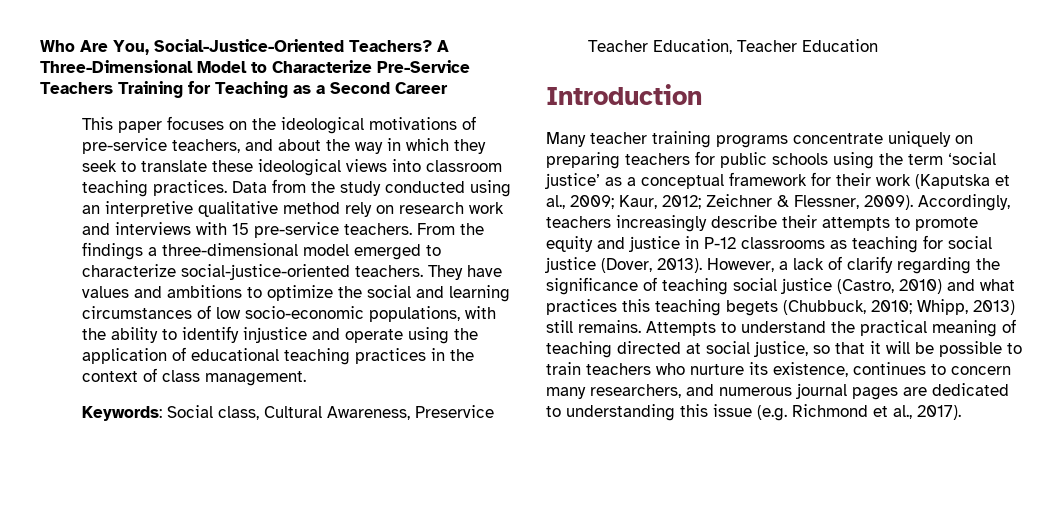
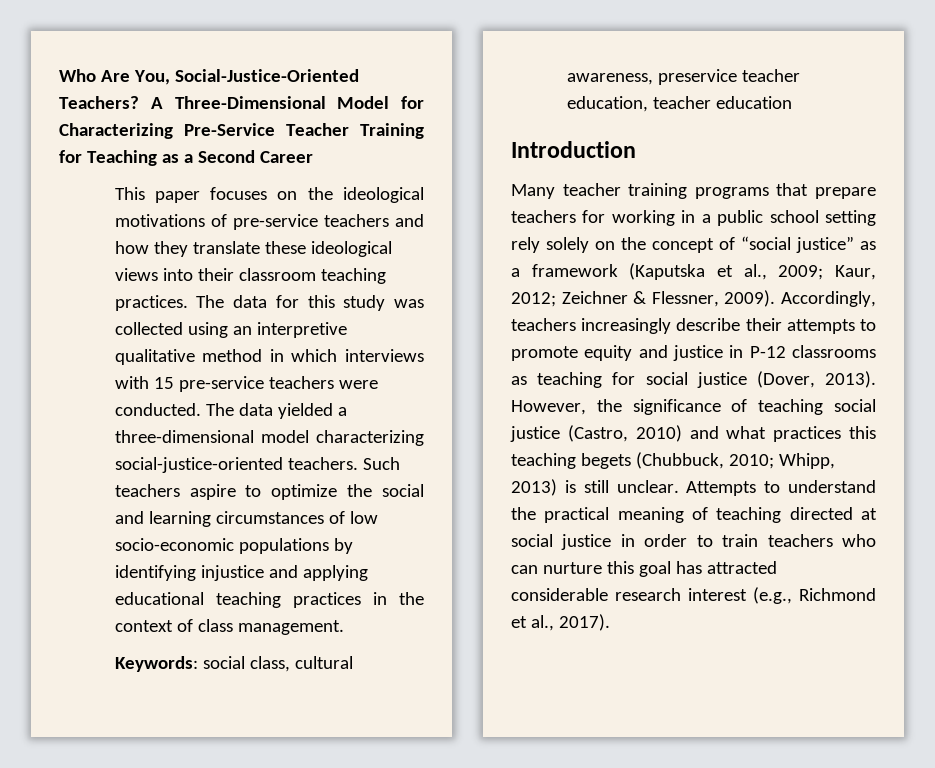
[251,60,470,73] [40,82,113,94] to Characterize Pre-Service Teachers -> [401,96,424,109] [59,123,349,139] for Characterizing Pre-Service Teacher
[172,138,487,154] [82,160,137,172] teachers, and about the way in which they seek to -> [323,214,424,227] [114,241,188,257] teachers and how they
(422, 165) none -> [197,268,234,281] their
[232,179,466,196] Data from the study conducted -> [196,295,424,311] [114,322,183,335] The data for this study was collected
[345,202,505,217] [82,222,485,238] [82,242,442,260] [82,264,503,280] [82,285,243,298] rely on research work and interviews with 15 pre-service teachers. From the findings a three-dimensional model emerged to characterize social-justice-oriented teachers. They have values and ambitions -> [269,349,424,362] [114,376,378,392] [114,403,347,419] [114,430,424,446] [114,457,400,473] [114,484,236,500] in which interviews with 15 pre-service teachers were conducted. The data yielded a three-dimensional model characterizing social-justice-oriented teachers. Such teachers aspire
[369,306,497,322] [82,326,479,344] [82,347,187,364] populations, with the ability to identify injustice and operate using the application of -> [238,538,353,554] [114,565,368,581] populations by identifying injustice and applying
[167,405,495,420] [588,39,879,54] Social class, Cultural Awareness, Preservice Teacher Education, Teacher Education -> [202,656,353,672] [566,69,800,85] [566,96,792,112] social class, cultural awareness, preservice teacher education, teacher education
[793,131,973,147] [546,151,996,169] [545,172,911,189] concentrate uniquely on preparing teachers for public schools using the term ‘social justice’ as a conceptual framework for their work -> [776,183,876,199] [511,210,876,226] [511,236,876,253] [511,264,618,277] that prepare teachers for working in a public school setting rely solely on the concept of “social justice” as a framework
[779,256,971,274] a lack of clarify regarding -> (586, 407) none
[546,320,641,333] still remains. -> [564,480,679,493] is still unclear.
[754,341,1022,357] [546,362,1011,377] [546,383,1009,400] [546,404,787,421] justice, so that it will be possible to train teachers who nurture its existence, continues to concern many researchers, and numerous journal pages are dedicated to understanding this issue (e.g. -> [561,534,876,550] [511,561,777,577] [511,587,792,604] justice in order to train teachers who can nurture this goal has attracted considerable research interest (e.g.,

